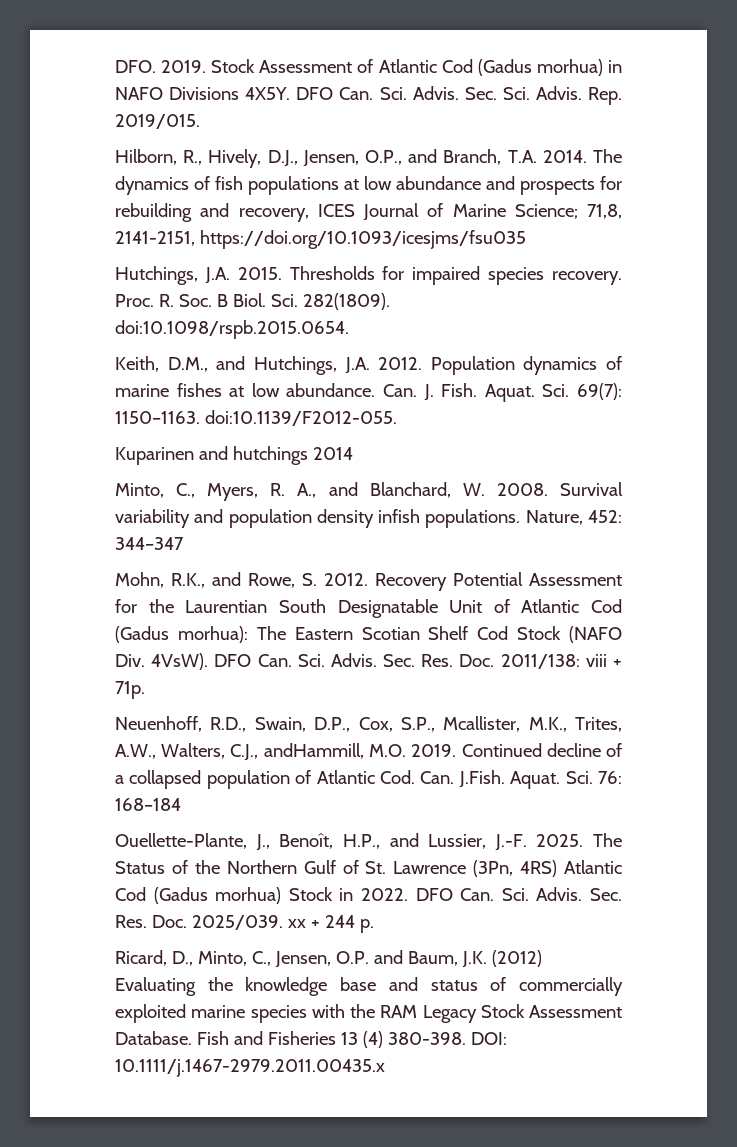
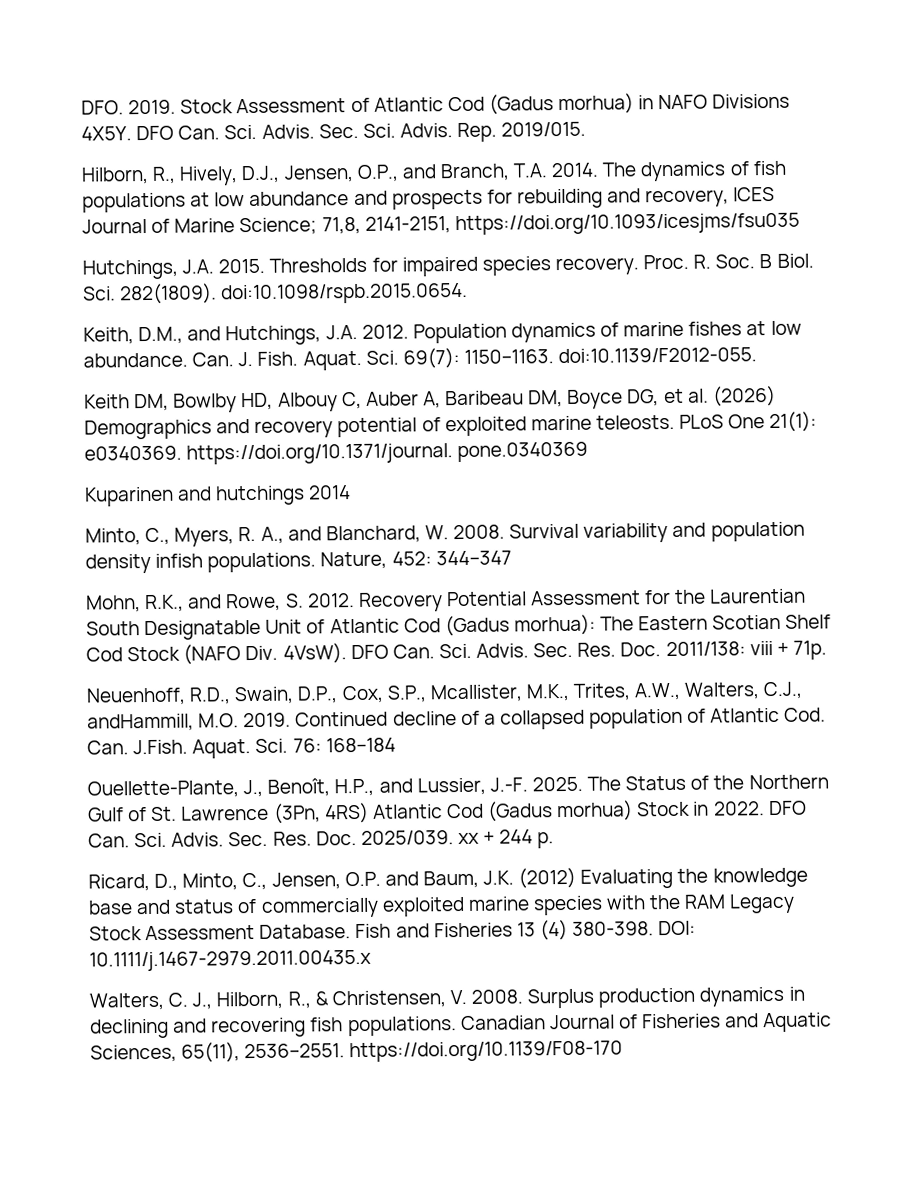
(397, 418) none -> [84,385,776,413] [84,411,818,440] [84,441,589,465] // Keith DM, Bowlby HD, Albouy C, Auber A, Baribeau DM, Boyce DG, et al. (2026) Demographics and recovery potential of exploited marine teleosts. PLoS One 21(1): e0340369. https://doi.org/10.1371/journal. pone.0340369
(385, 1068) none -> [89,986,805,1011] [90,1012,833,1039] [90,1040,624,1063] // Walters, C. J., Hilborn, R., & Christensen, V. 2008. Surplus production dynamics in declining and recovering fish populations. Canadian Journal of Fisheries and Aquatic Sciences, 65(11), 2536–2551. https://doi.org/10.1139/F08-170

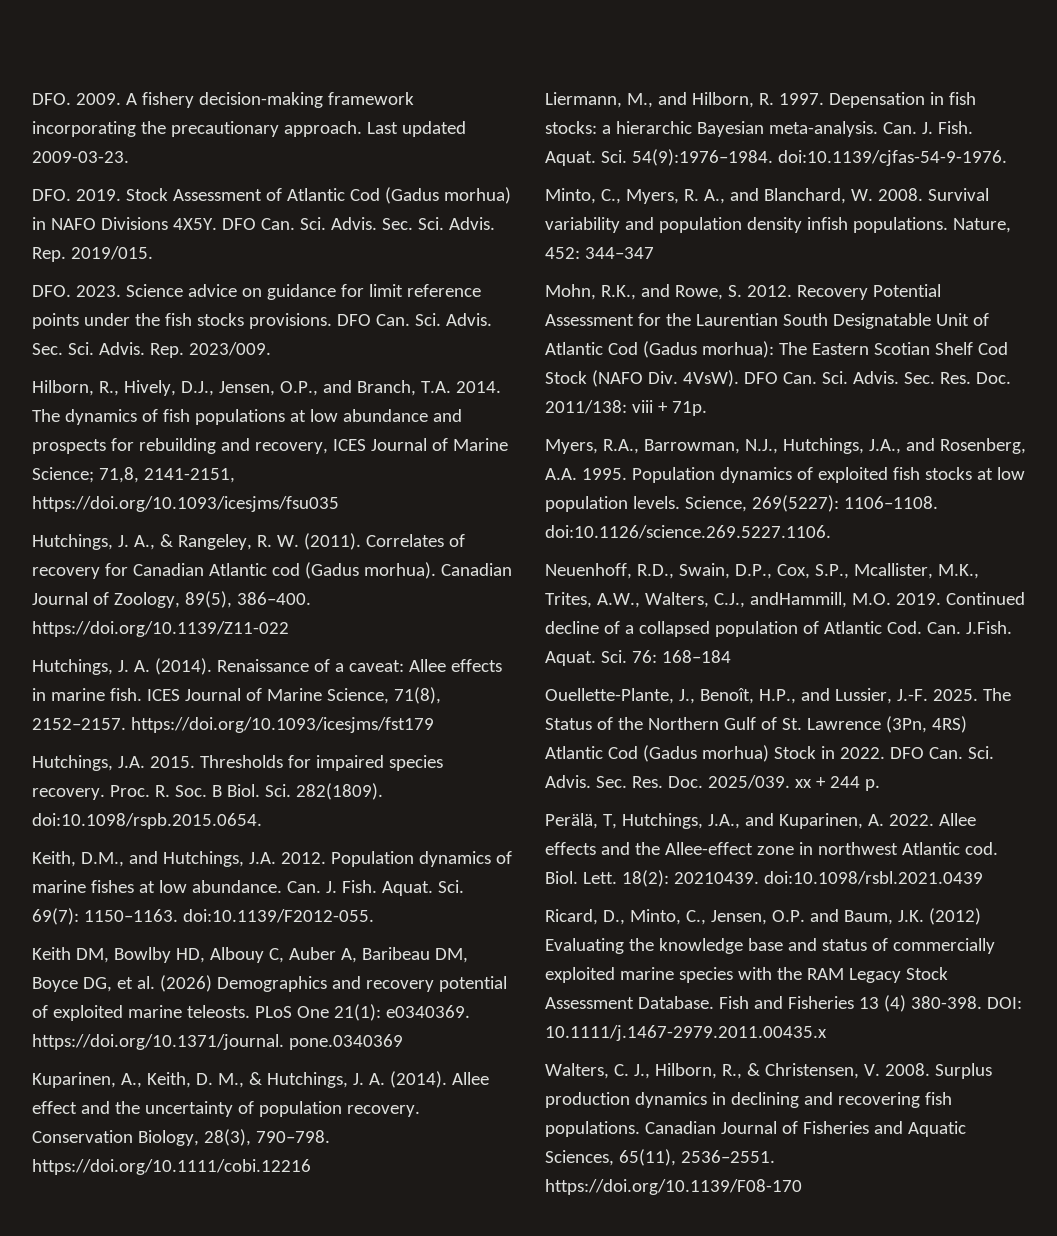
[81,100,124,115] DFO. -> [32,92,414,108] [32,121,466,137] [32,151,129,163] [32,189,71,201] DFO. 2009. A fishery decision-making framework incorporating the precautionary approach. Last updated 2009-03-23. // DFO.
(587, 129) none -> [32,284,481,300] [32,313,492,329] [32,342,271,358] // DFO. 2023. Science advice on guidance for limit reference points under the fish stocks provisions. DFO Can. Sci. Advis. Sec. Sci. Advis. Rep. 2023/009.
(800, 224) none -> [32,533,465,550] [32,562,512,579] [32,591,311,608] [32,621,289,637] [32,658,502,675] [32,687,441,704] [32,717,434,733] // Hutchings, J. A., & Rangeley, R. W. (2011). Correlates of recovery for Canadian Atlantic cod (Gadus morhua). Canadian Journal of Zoology, 89(5), 386–400. https://doi.org/10.1139/Z11-022 // Hutchings, J. A. (2014). Renaissance of a caveat: Allee effects in marine fish. ICES Journal of Marine Science, 71(8), 2152–2157. https://doi.org/10.1093/icesjms/fst179
[84,485,352,507] Kuparinen and hutchings 2014 -> [32,1071,489,1088] [32,1101,420,1117] [32,1129,330,1146] [32,1159,311,1175] [545,92,976,108] [545,121,973,137] [545,149,1007,166] Kuparinen, A., Keith, D. M., & Hutchings, J. A. (2014). Allee effect and the uncertainty of population recovery. Conservation Biology, 28(3), 790–798. https://doi.org/10.1111/cobi.12216 // Liermann, M., and Hilborn, R. 1997. Depensation in fish stocks: a hierarchic Bayesian meta-analysis. Can. J. Fish. Aquat. Sci. 54(9):1976–1984. doi:10.1139/cjfas-54-9-1976.
(827, 650) none -> [545,438,1026,454] [545,467,1025,483] [545,495,938,512] [545,525,831,539] // Myers, R.A., Barrowman, N.J., Hutchings, J.A., and Rosenberg, A.A. 1995. Population dynamics of exploited fish stocks at low population levels. Science, 269(5227): 1106–1108. doi:10.1126/science.269.5227.1106.
(555, 840) none -> [545,813,976,829] [545,842,998,855] [545,870,983,887] // Perälä, T, Hutchings, J.A., and Kuparinen, A. 2022. Allee effects and the Allee-effect zone in northwest Atlantic cod. Biol. Lett. 18(2): 20210439. doi:10.1098/rsbl.2021.0439

